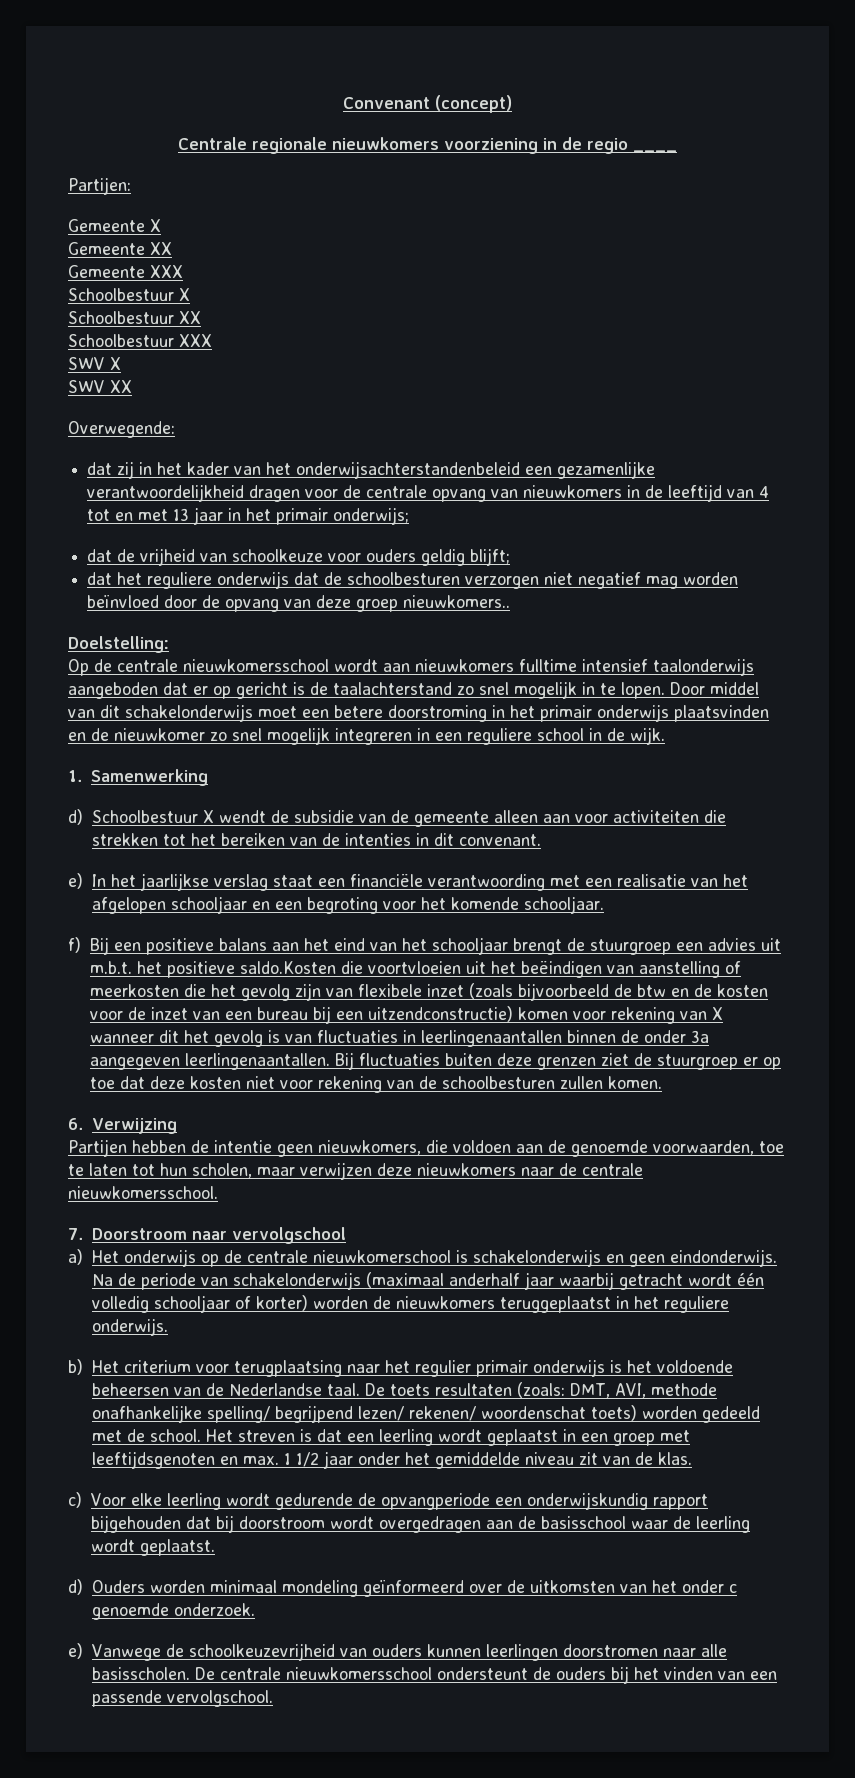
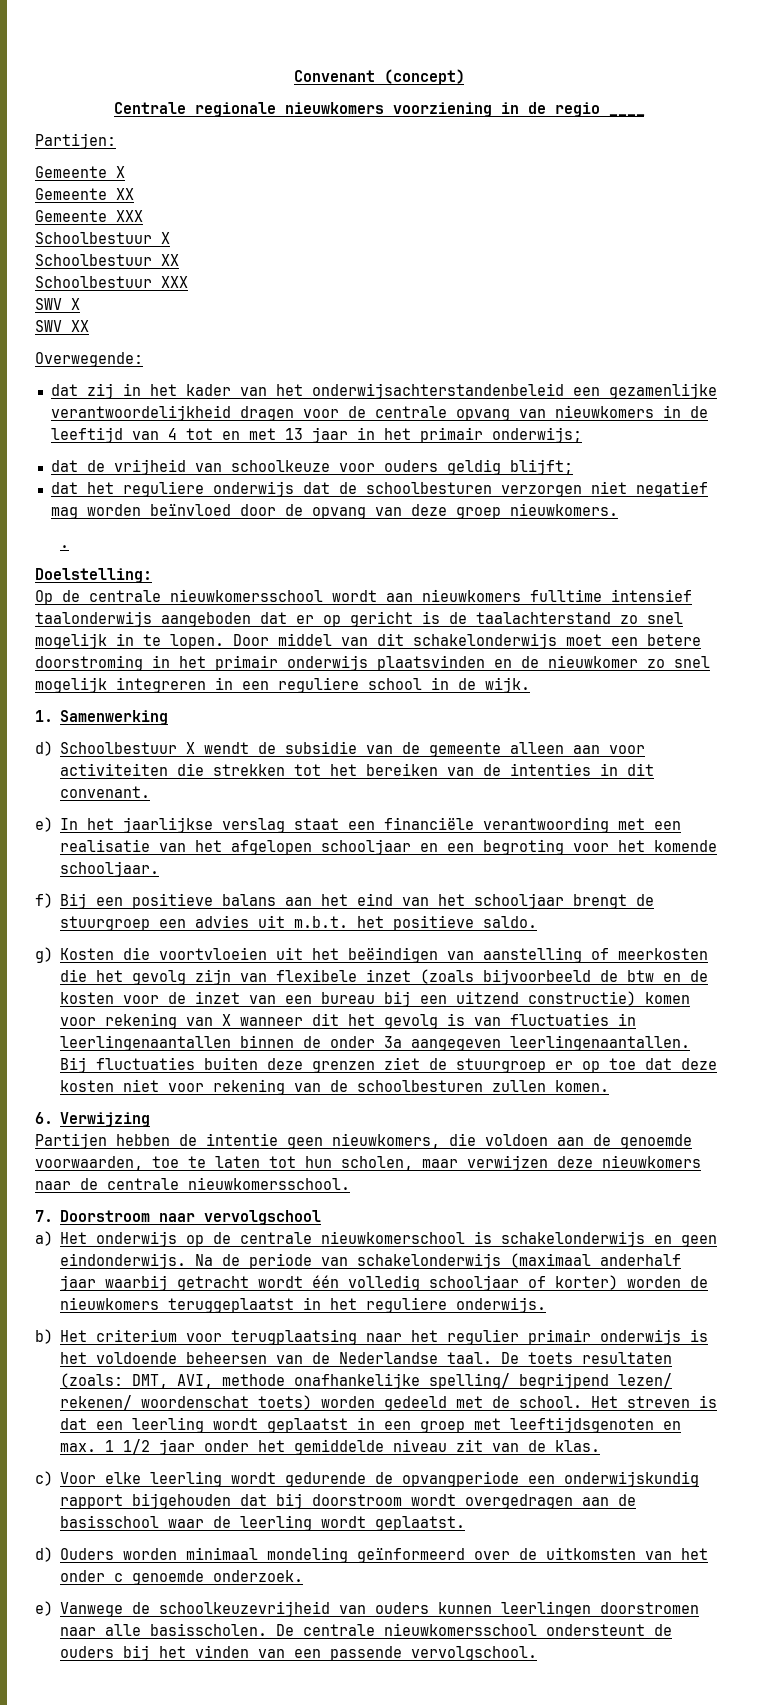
[403,595,511,608] nieuwkomers.. -> [509,503,618,516] [59,545,69,548] nieuwkomers. // .
[239,961,336,974] saldo.Kosten -> [483,916,538,928] [35,947,115,963] saldo. // g) Kosten
[367,1006,513,1022] uitzendconstructie) -> [456,991,637,1006] uitzend constructie)

